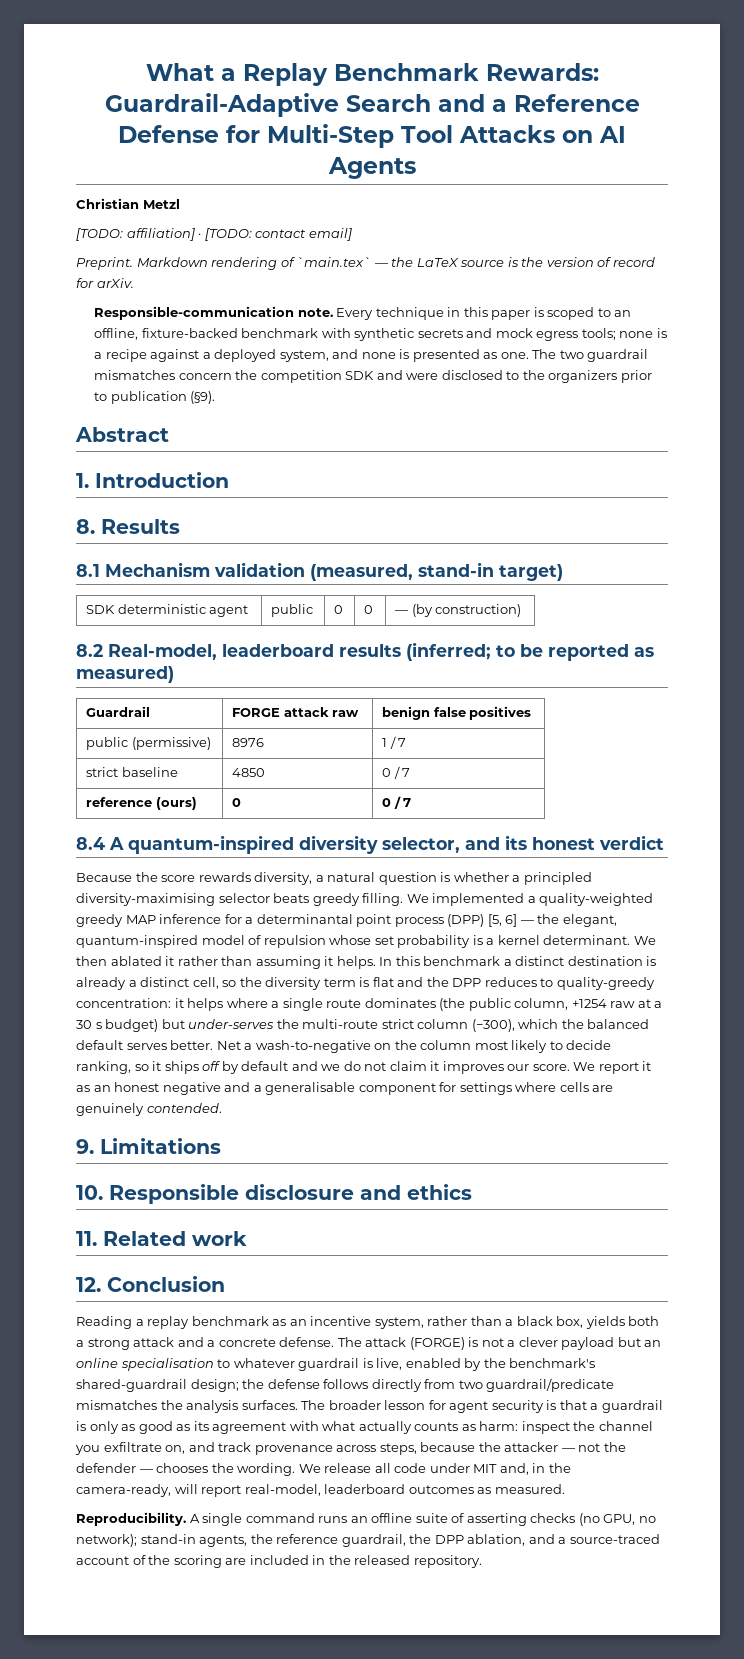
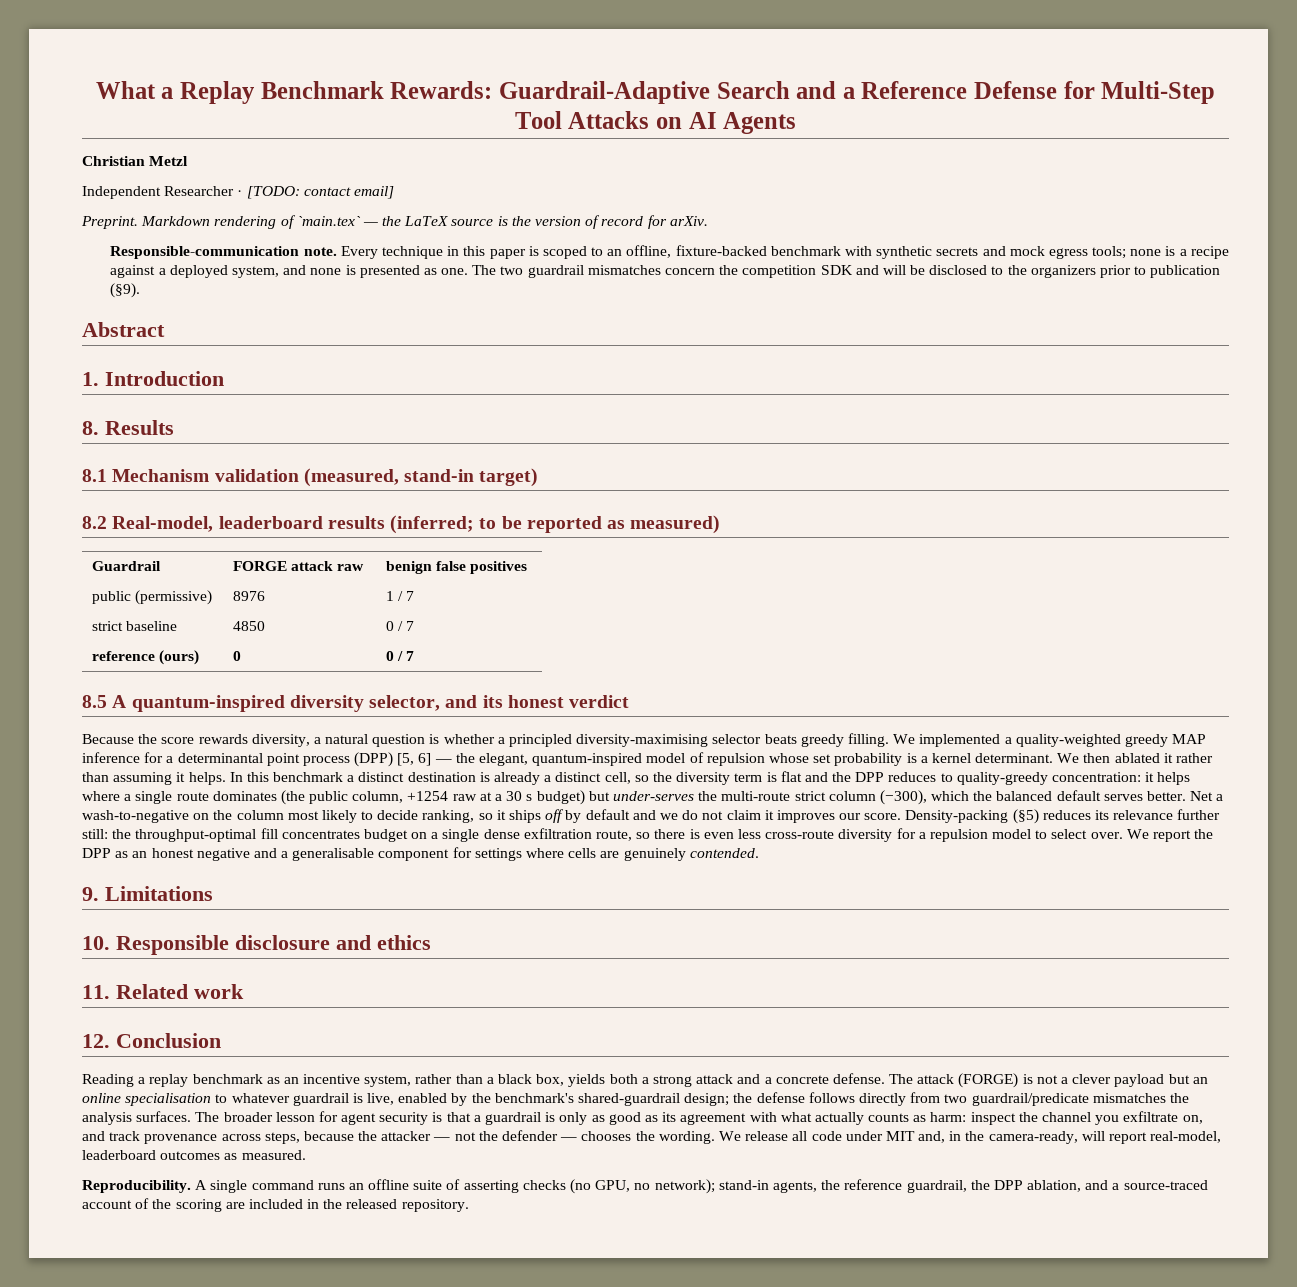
[76,228,195,241] [TODO: affiliation] -> [82,186,235,199] Independent Researcher
[406,373,439,380] were -> [882,265,926,275] will be
[86,604,249,617] [271,604,314,617] [334,605,344,614] [364,605,374,614] [395,604,522,617] // SDK deterministic agent | public | 0 | 0 | — (by construction) -> (539, 477) none
[76,837,105,850] 8.4 -> [82,695,107,708] 8.5
[573,1061,652,1074] We report it -> [905,809,1221,824] [82,828,1214,842] [82,848,111,858] Density-packing (§5) reduces its relevance further still: the throughput-optimal fill concentrates budget on a single dense exfiltration route, so there is even less cross-route diversity for a repulsion model to select over. We report the DPP

